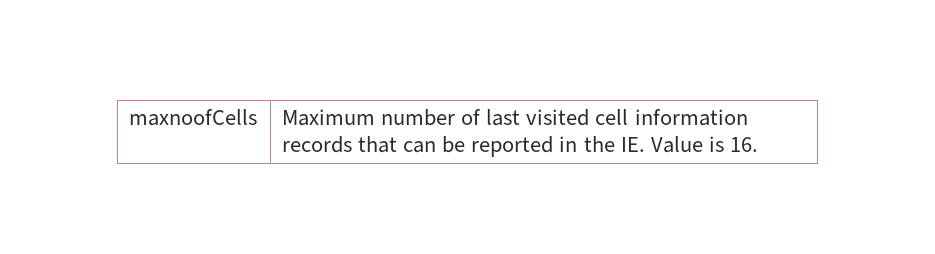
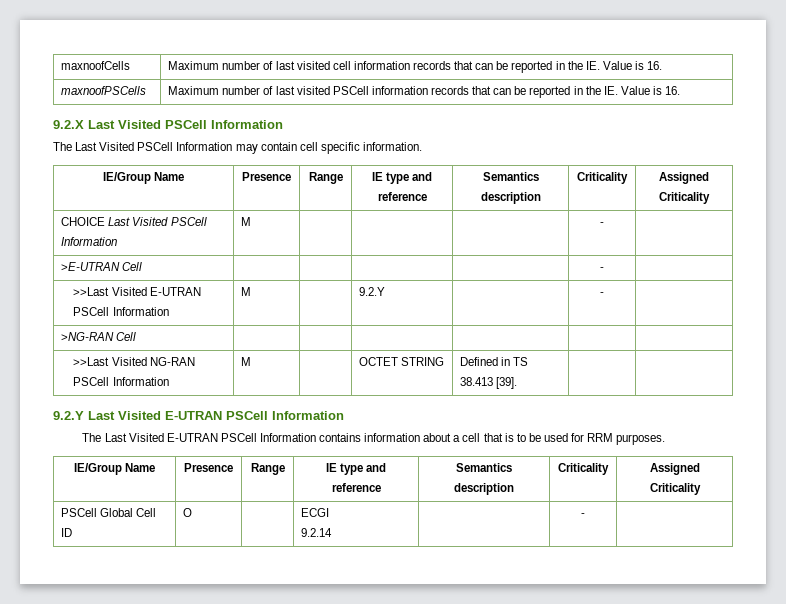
(758, 144) none -> [61,86,147,95] [168,86,681,98] [53,120,283,129] [53,142,422,154] [102,172,185,184] [242,172,291,181] [308,172,343,184] [371,172,433,184] [377,192,427,201] [482,172,539,181] [480,192,541,204] [577,172,628,184] [659,172,709,184] [659,192,710,204] [61,217,207,226] [61,237,118,246] [241,217,252,226] [600,222,604,226] [61,262,143,271] [600,267,604,271] [73,287,201,296] [73,307,169,316] [241,287,252,296] [359,287,386,296] [600,292,604,296] [61,332,137,341] [73,357,195,366] [73,377,169,386] [241,357,252,366] [359,357,445,366] [460,357,529,366] [460,377,518,389] [53,411,344,420] [82,433,666,445] [73,463,156,475] [184,463,233,472] [250,463,285,475] [325,463,387,475] [331,483,381,492] [456,463,512,472] [454,483,514,495] [558,463,609,475] [649,463,700,475] [649,483,701,495] [61,508,157,517] [61,528,73,537] [183,508,193,517] [301,508,330,517] [301,528,333,537] [581,513,585,517] // maxnoofPSCells | Maximum number of last visited PSCell information records that can be reported in the IE. Value is 16. // 9.2.X Last Visited PSCell Information // The Last Visited PSCell Information may contain cell specific information. // IE/Group Name | Presence | Range | IE type and reference | Semantics description | Criticality | Assigned Criticality // CHOICE Last Visited PSCell Information | M | | | | - | // >E-UTRAN Cell | | | | | - | // >>Last Visited E-UTRAN PSCell Information | M | | 9.2.Y | | - | // >NG-RAN Cell | | | | | | // >>Last Visited NG-RAN PSCell Information | M | | OCTET STRING | Defined in TS 38.413 [39]. | | // 9.2.Y Last Visited E-UTRAN PSCell Information // The Last Visited E-UTRAN PSCell Information contains information about a cell that is to be used for RRM purposes. // IE/Group Name | Presence | Range | IE type and reference | Semantics description | Criticality | Assigned Criticality // PSCell Global Cell ID | O | | ECGI // 9.2.14 | | - |

